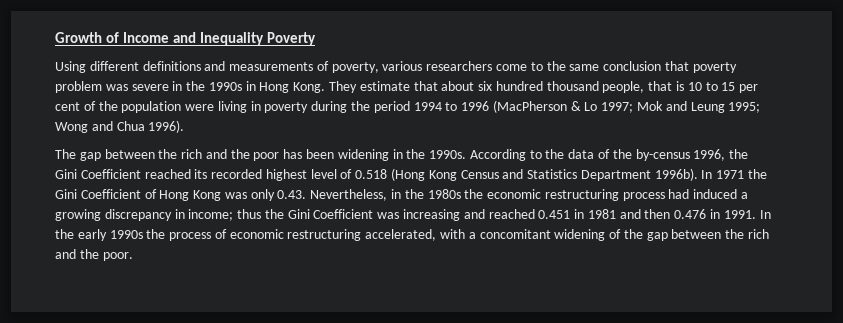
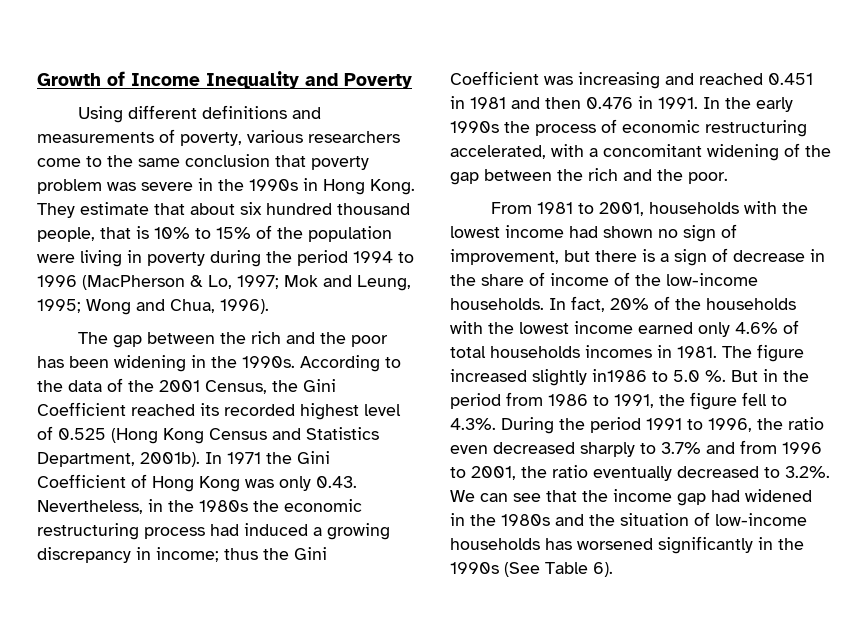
[173,32,265,46] and Inequality -> [206,71,338,89] Inequality and
[687,82,759,93] [55,102,80,111] 10 to 15 per cent -> [154,227,251,239] 10% to 15%
[584,102,598,111] Lo -> [208,275,232,289] Lo,
[690,102,725,113] Leung -> [357,275,411,291] Leung,
[116,121,145,131] Chua -> [170,299,215,313] Chua,
[635,149,726,161] by-census 1996, -> [159,380,267,394] 2001 Census,
[355,169,388,179] 0.518 -> [58,428,106,440] 0.525
[580,168,698,181] Department 1996b). -> [37,452,200,467] Department, 2001b).
(133, 256) none -> [491,201,809,216] [450,224,737,242] [450,248,825,266] [450,272,758,286] [450,296,796,312] [450,320,799,337] [450,344,804,362] [450,369,809,386] [450,392,787,410] [450,417,824,434] [450,440,822,457] [450,465,830,481] [450,489,812,506] [450,512,807,526] [450,536,804,554] [450,562,613,577] // From 1981 to 2001, households with the lowest income had shown no sign of improvement, but there is a sign of decrease in the share of income of the low-income households. In fact, 20% of the households with the lowest income earned only 4.6% of total households incomes in 1981. The figure increased slightly in1986 to 5.0 %. But in the period from 1986 to 1991, the figure fell to 4.3%. During the period 1991 to 1996, the ratio even decreased sharply to 3.7% and from 1996 to 2001, the ratio eventually decreased to 3.2%. We can see that the income gap had widened in the 1980s and the situation of low-income households has worsened significantly in the 1990s (See Table 6).

